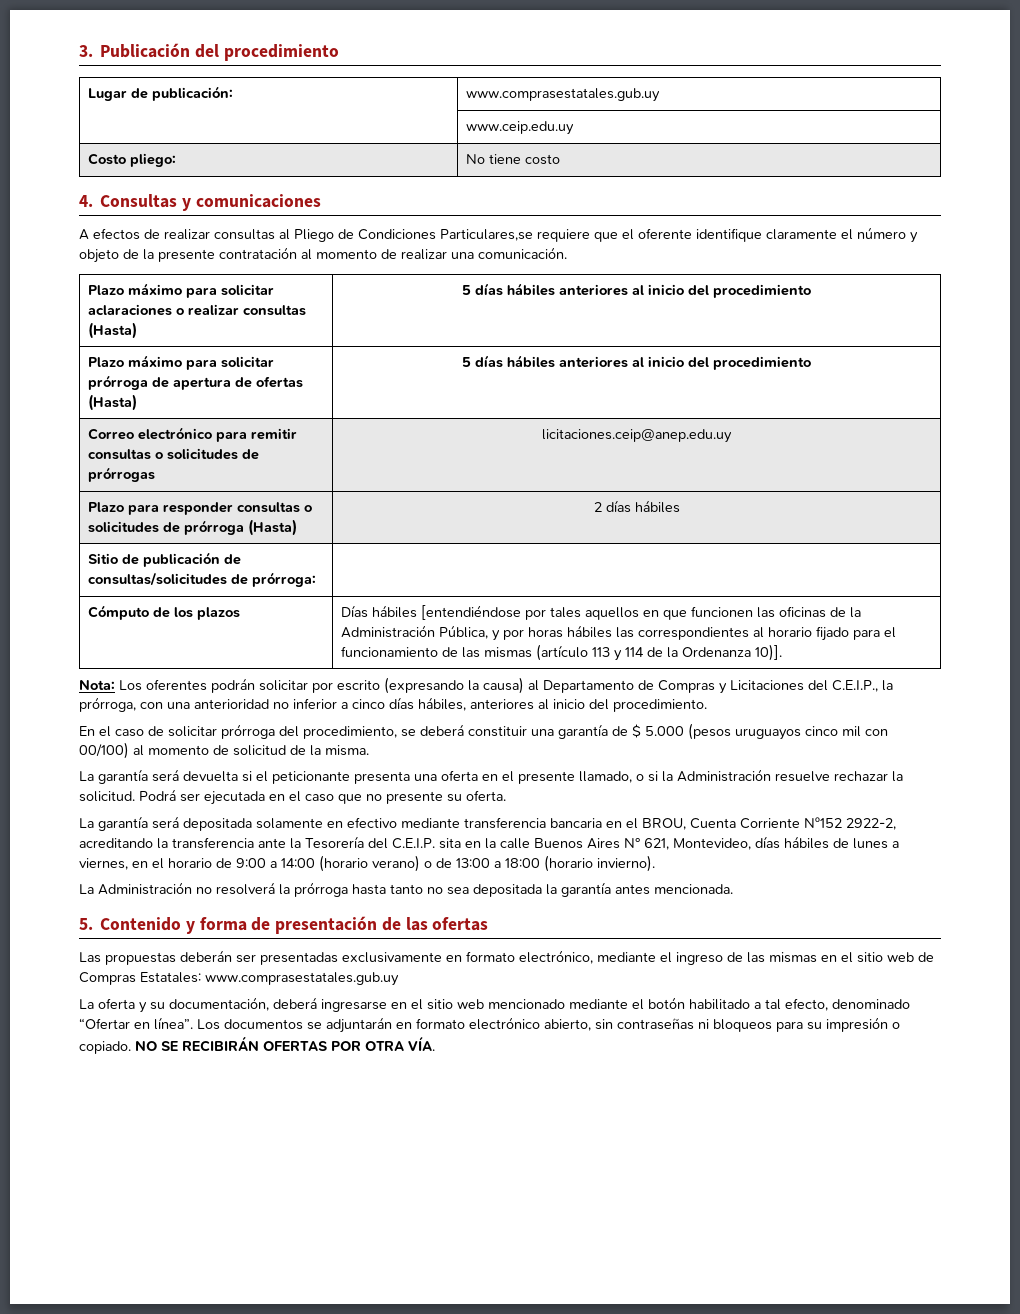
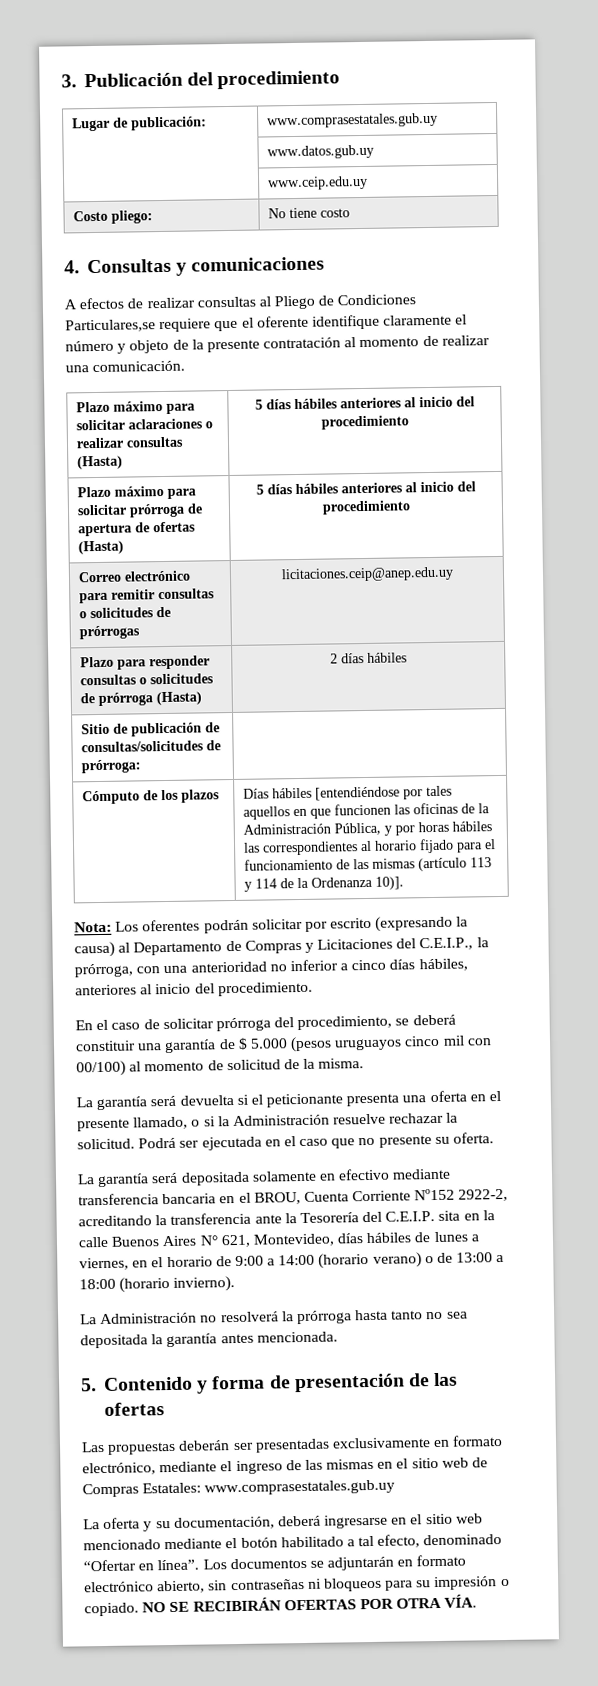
(660, 95) none -> [267,144,375,160] // | www.datos.gub.uy

